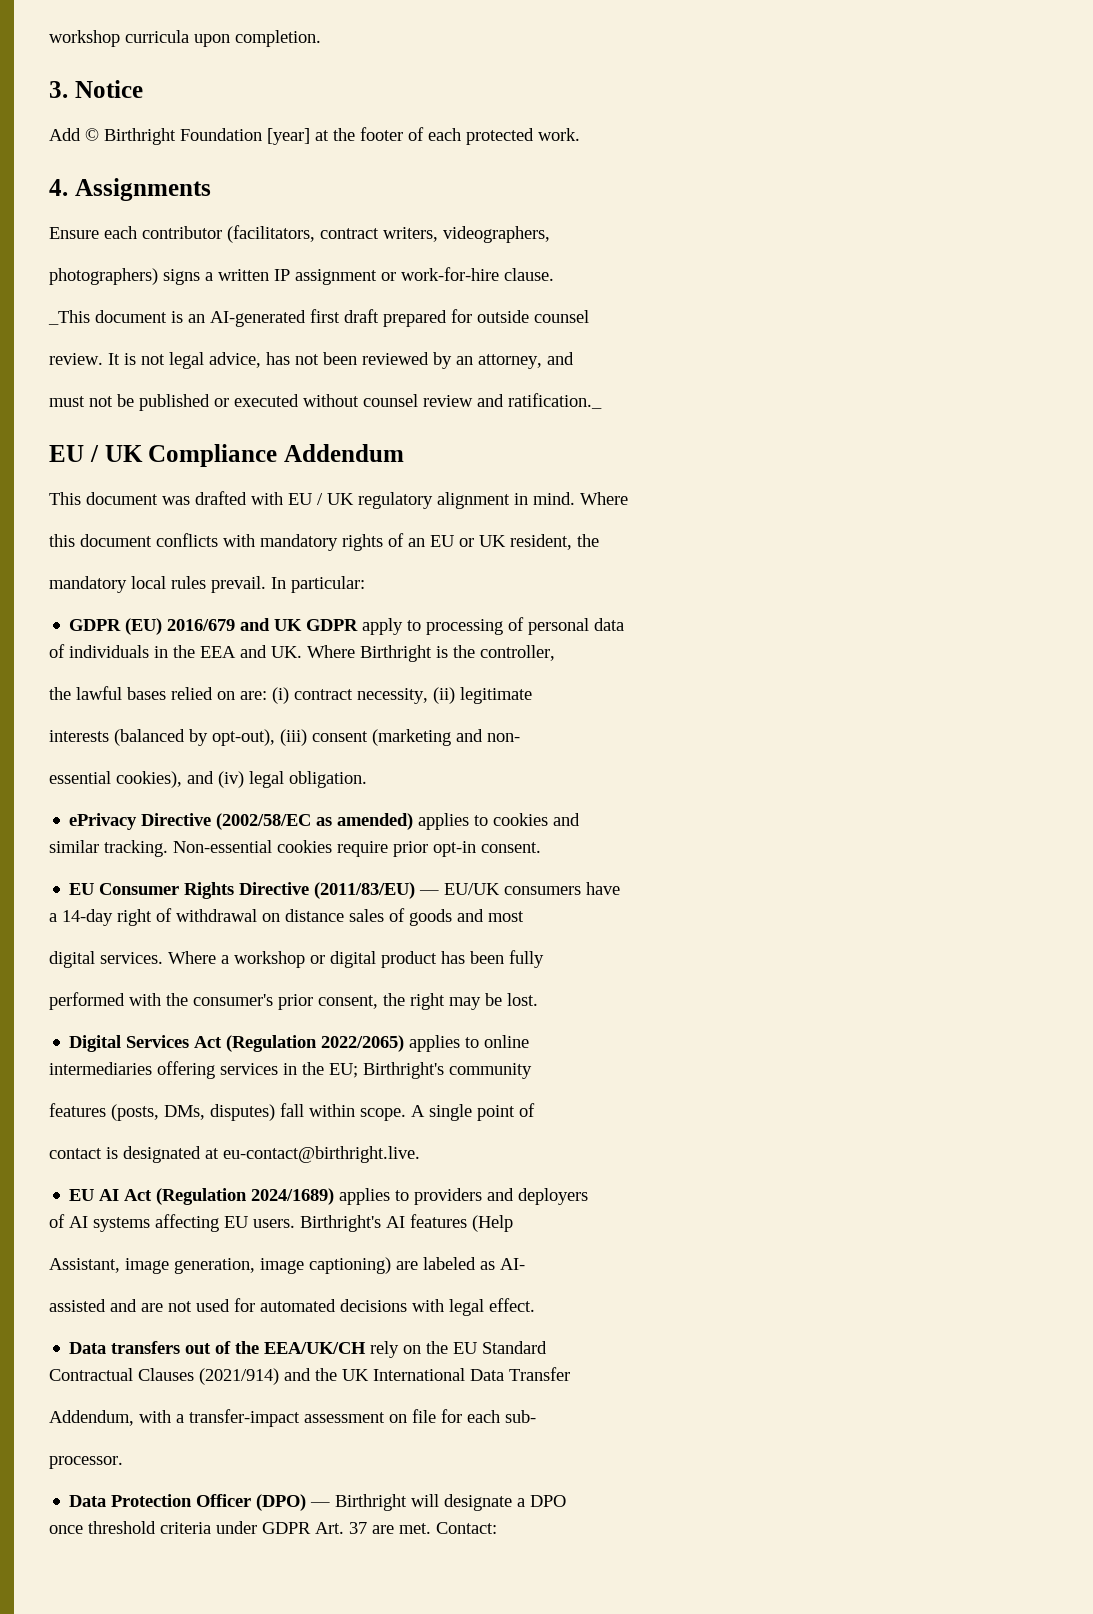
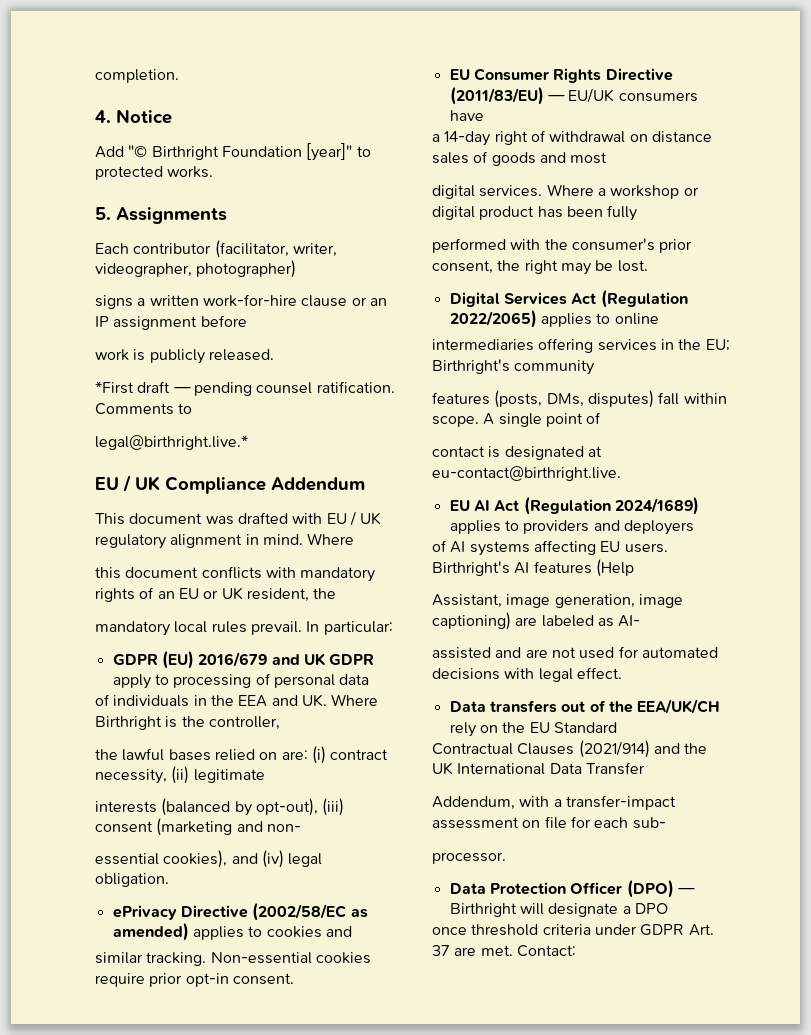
[49,30,230,47] workshop curricula upon -> (95, 76) none
[49,81,68,98] 3. -> [95,110,111,123] 4.
[85,128,99,141] © -> [128,145,148,157] "©
[267,127,580,145] [49,178,211,201] [49,225,550,243] [49,267,554,285] [48,309,589,327] [49,352,574,369] [49,393,602,411] [year] at the footer of each protected work. // 4. Assignments // Ensure each contributor (facilitators, contract writers, videographers, // photographers) signs a written IP assignment or work-for-hire clause. // _This document is an AI-generated first draft prepared for outside counsel // review. It is not legal advice, has not been reviewed by an attorney, and // must not be published or executed without counsel review and ratification._ -> [306,143,371,161] [95,166,214,180] [95,207,227,224] [95,240,337,258] [95,260,297,278] [95,294,387,309] [95,315,247,330] [95,349,274,364] [95,381,395,396] [95,403,193,415] [95,435,248,450] [year]" to protected works. // 5. Assignments // Each contributor (facilitator, writer, videographer, photographer) // signs a written work-for-hire clause or an IP assignment before // work is publicly released. // *First draft — pending counsel ratification. Comments to // legal@birthright.live.*

